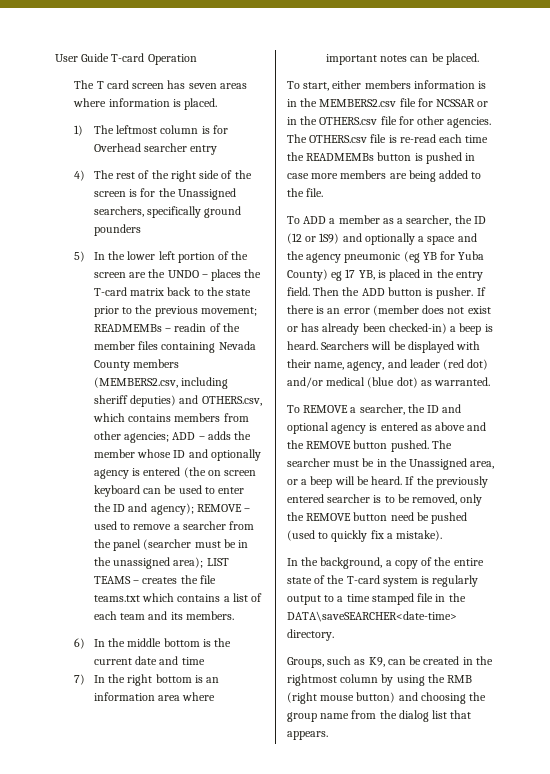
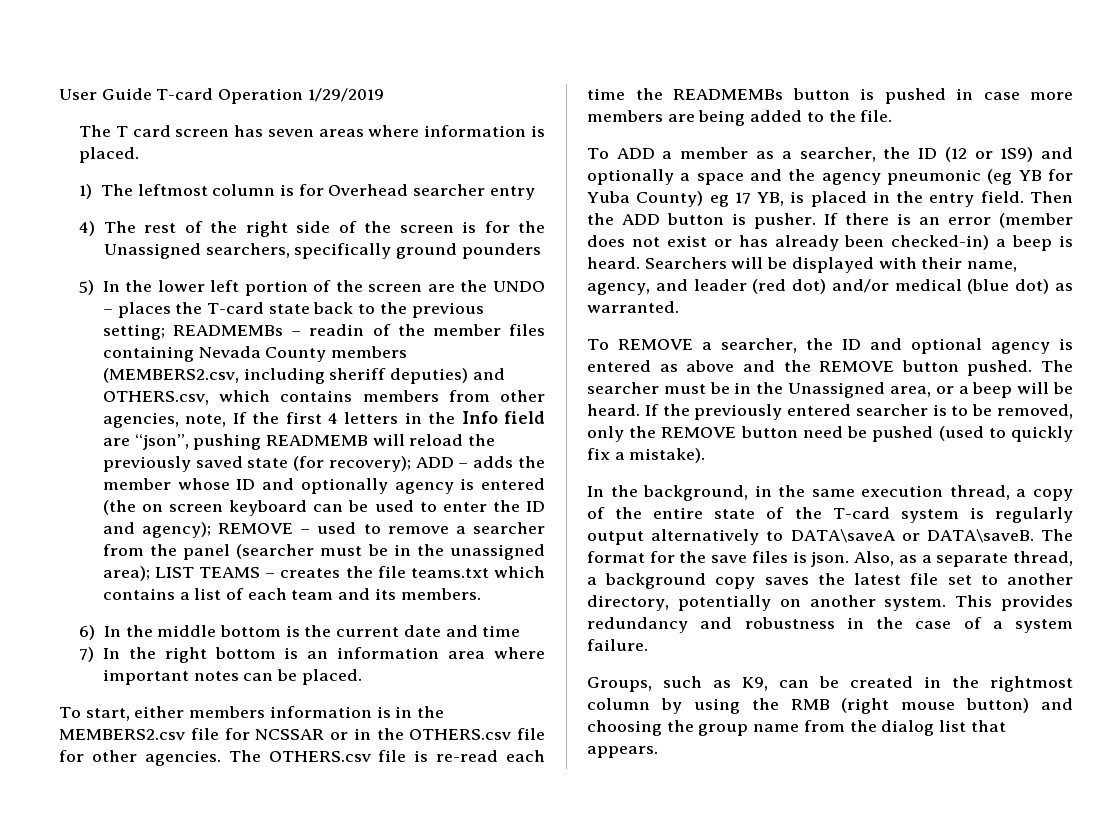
(197, 59) none -> [307,88,384,102] 1/29/2019
[130,288,165,296] matrix -> [268,304,310,314] state
[226,289,252,296] [93,305,257,317] state prior to the previous movement; -> [411,302,484,318] [102,324,165,340] previous setting;
[124,432,170,443] agencies; -> [102,411,546,428] [102,434,496,450] [102,456,411,472] agencies, note, If the first 4 letters in the Info field are “json”, pushing READMEMB will reload the previously saved state (for recovery);
(383, 563) none -> [754,485,1010,500] in the same execution thread,
[324,593,466,605] [287,611,457,622] [287,629,334,641] to a time stamped file in the DATA\saveSEARCHER<date-time> directory. -> [651,529,1073,545] [587,551,1073,567] [587,573,1073,589] [587,595,1073,611] [587,617,1073,633] [587,639,648,651] alternatively to DATA\saveA or DATA\saveB. The format for the save files is json. Also, as a separate thread, a background copy saves the latest file set to another directory, potentially on another system. This provides redundancy and robustness in the case of a system failure.

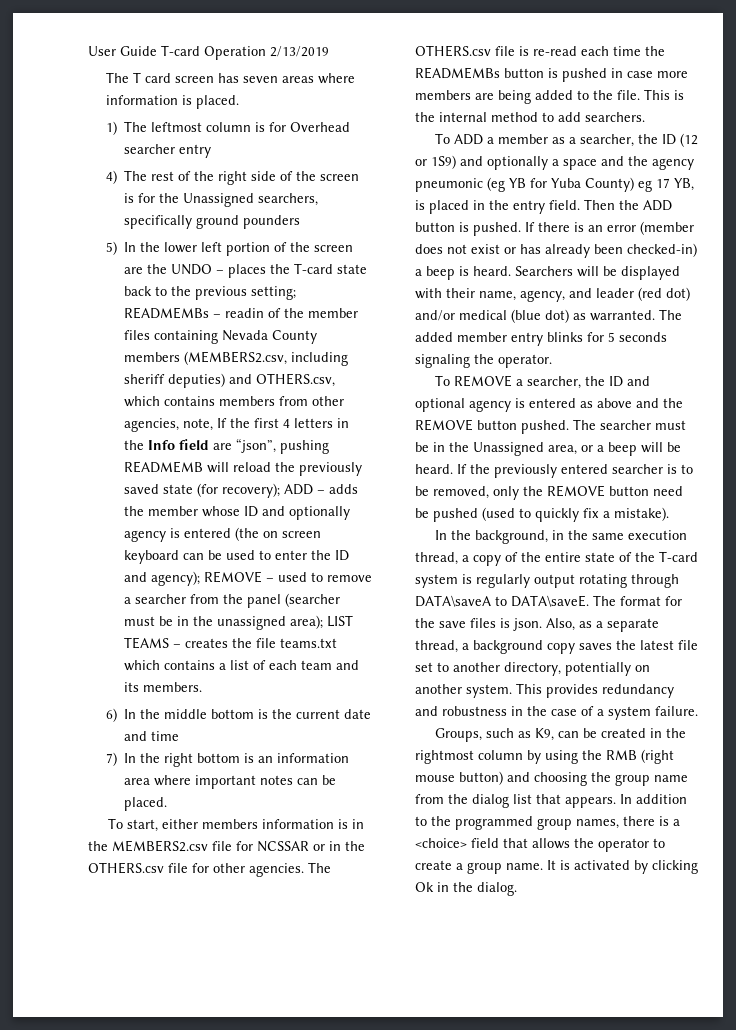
[307,88,384,102] 1/29/2019 -> [270,46,329,57] 2/13/2019
(893, 116) none -> [644,89,684,100] [415,112,645,122] This is the internal method to add searchers.
[754,213,816,229] pusher. -> [473,222,521,236] pushed.
(679, 307) none -> [659,309,682,320] [415,332,667,346] [415,354,552,368] The added member entry blinks for 5 seconds signaling the operator.
[651,529,1034,545] alternatively to DATA\saveA or DATA\saveB. -> [579,574,679,588] [415,595,589,607] rotating through DATA\saveA to DATA\saveE.
(658, 752) none -> [620,794,687,804] [415,816,680,830] [415,838,665,852] [415,860,698,874] [415,882,517,896] In addition to the programmed group names, there is a <choice> field that allows the operator to create a group name. It is activated by clicking Ok in the dialog.

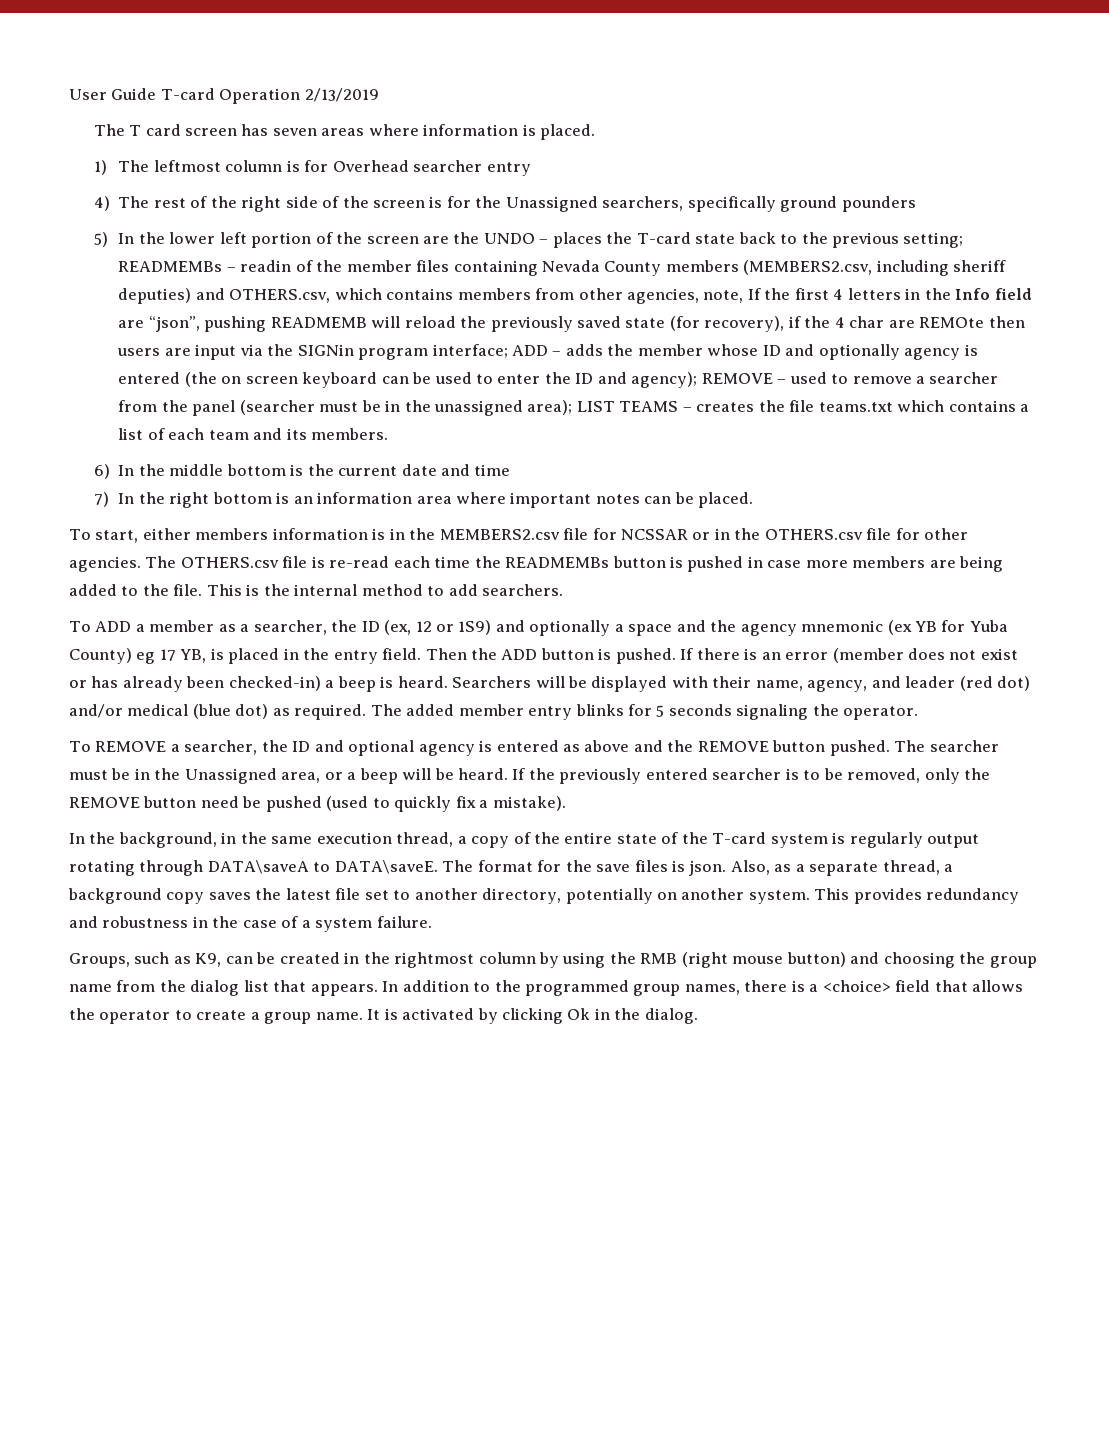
[222,483,281,498] recovery); -> [704,316,1025,332] [117,344,508,360] recovery), if the 4 char are REMOte then users are input via the SIGNin program interface;
[679,133,698,147] (12 -> [384,620,432,635] (ex, 12
[415,177,505,192] pneumonic (eg -> [801,620,912,635] mnemonic (ex
[590,310,655,321] warranted. -> [294,704,367,720] required.

